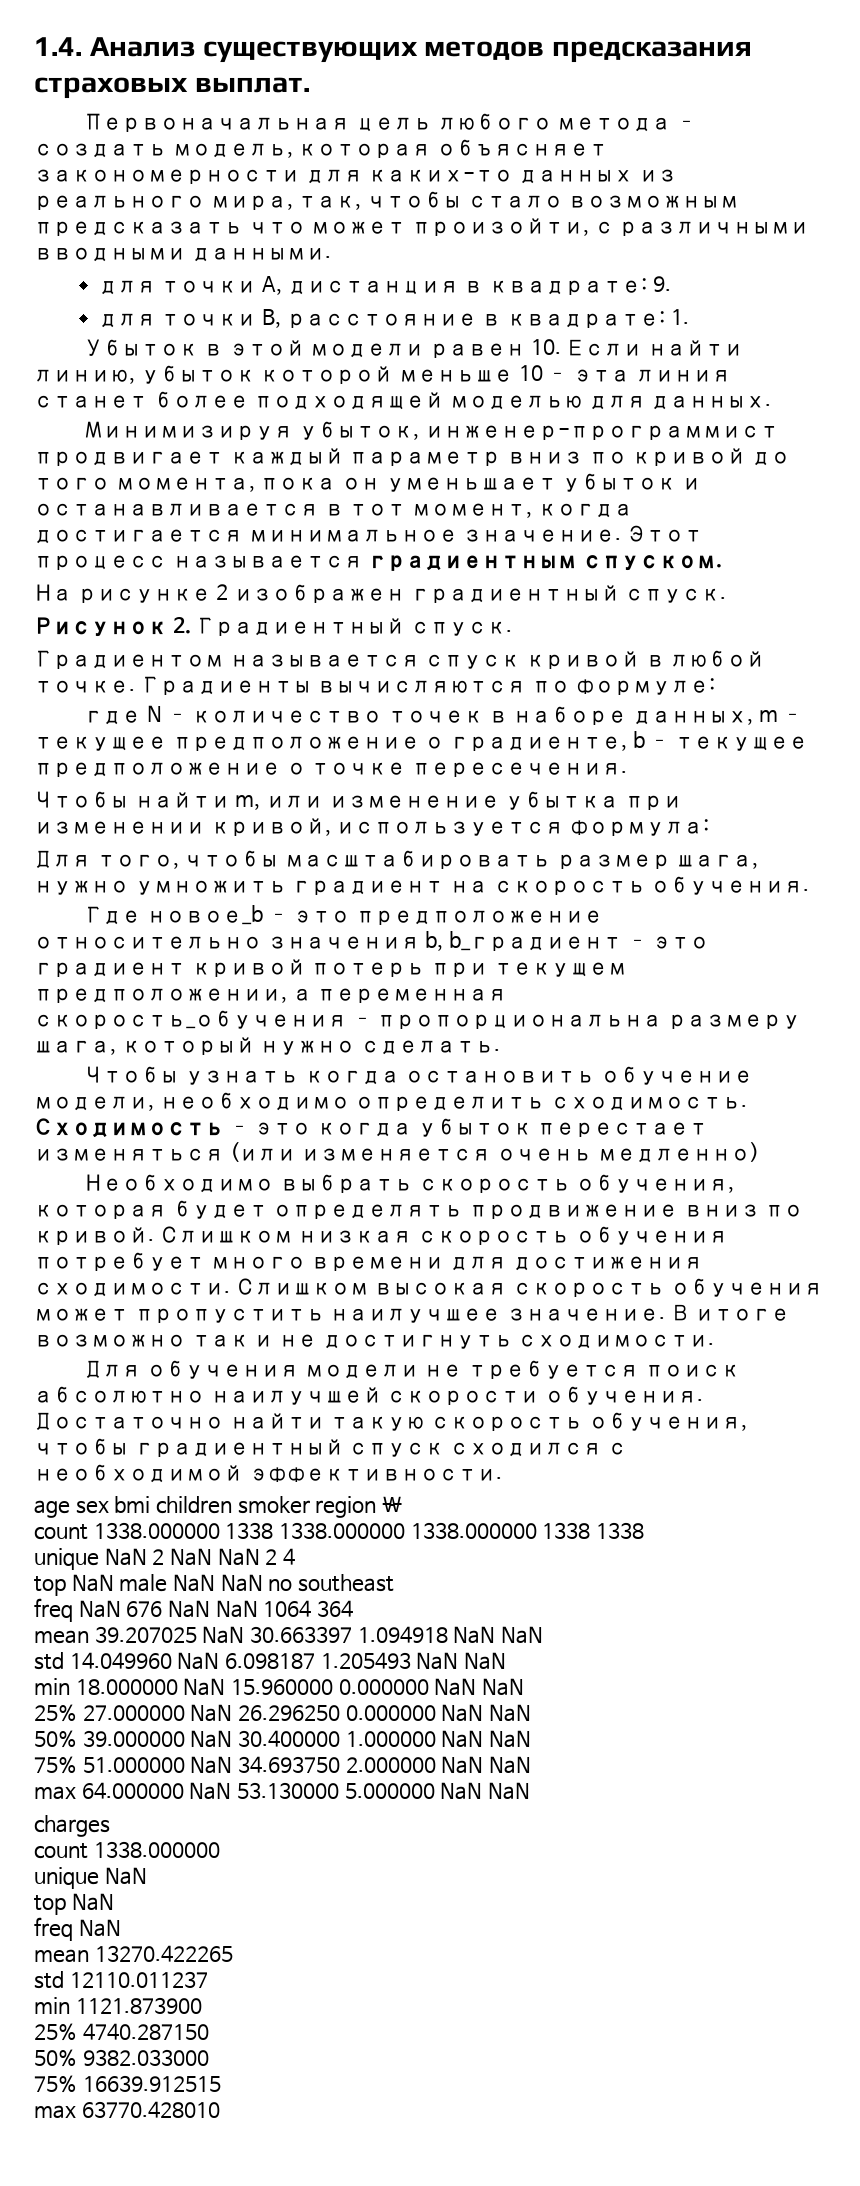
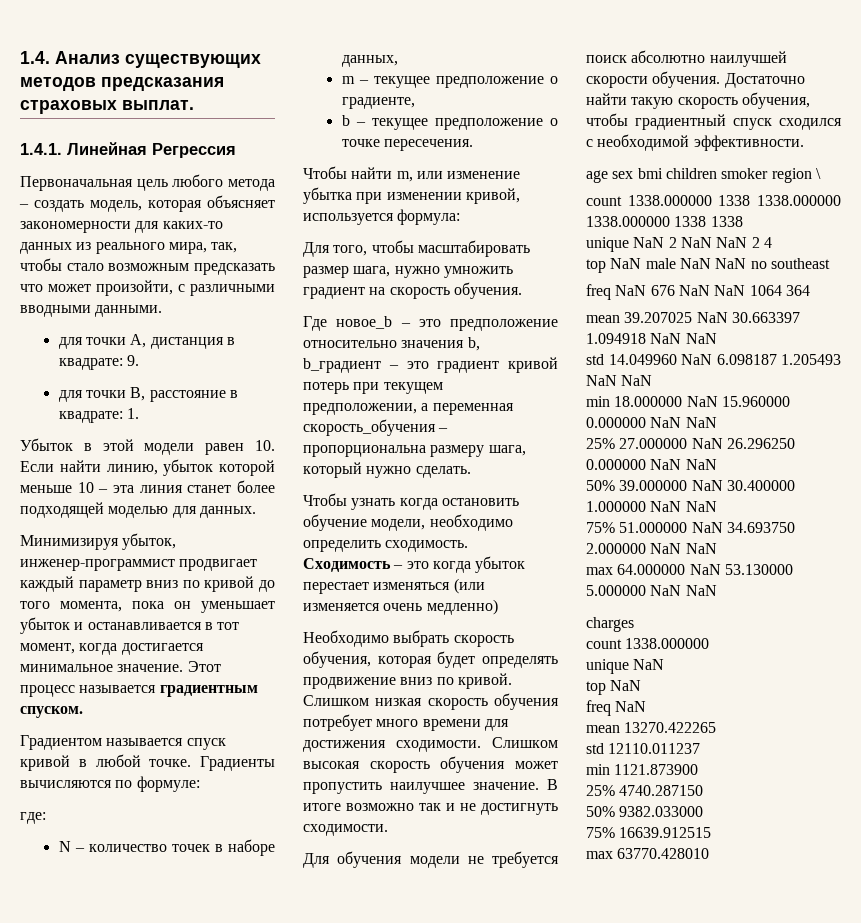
(310, 85) none -> [20,142,236,158] // 1.4.1. Линейная Регрессия
[34,584,727,603] [34,617,513,637] // На рисунке 2 изображен градиентный спуск. // Рисунок 2. Градиентный спуск. -> (83, 712) none
[84,710,142,725] где -> [20,812,46,824] где: //
(753, 717) none -> (398, 61) //
(628, 743) none -> (415, 103) //

